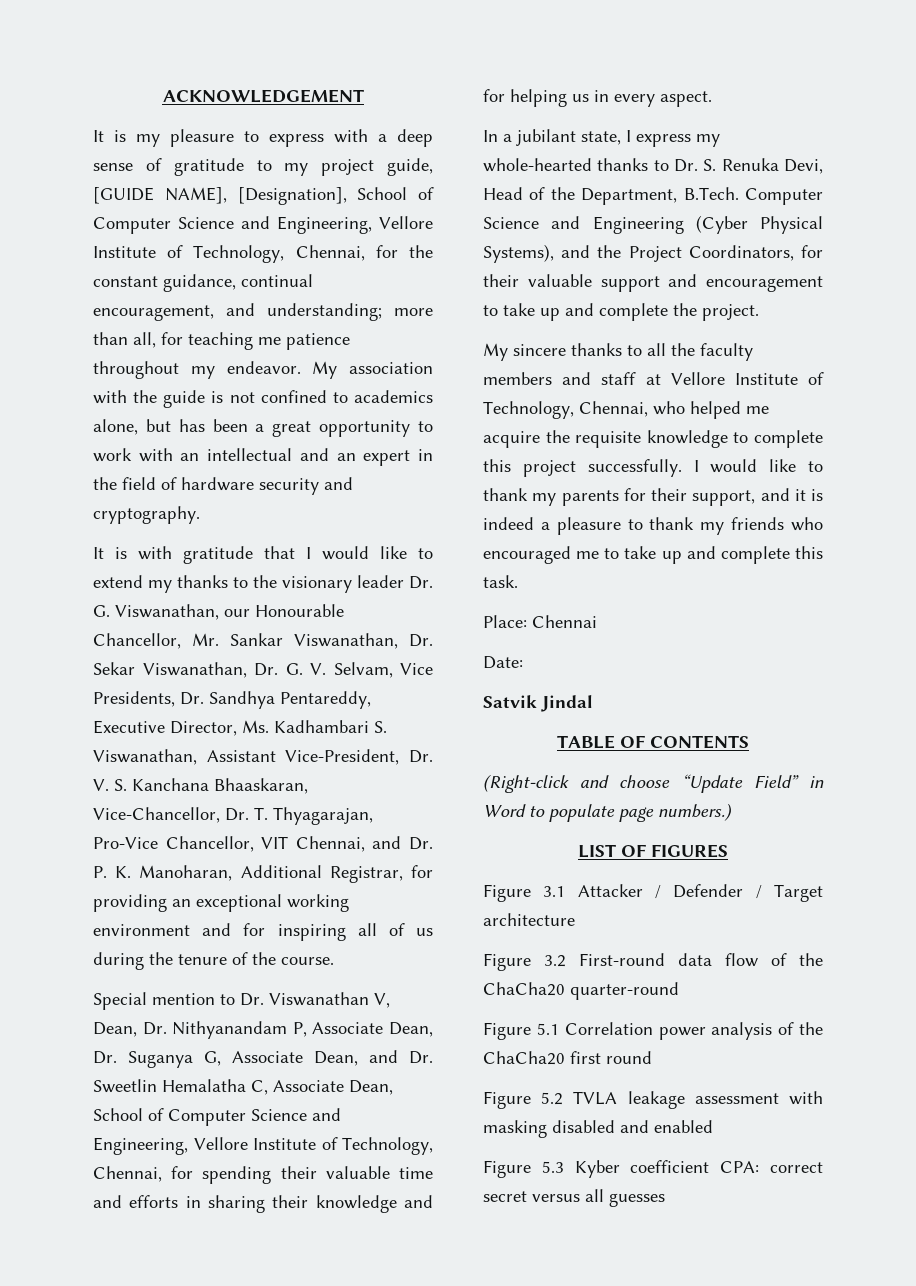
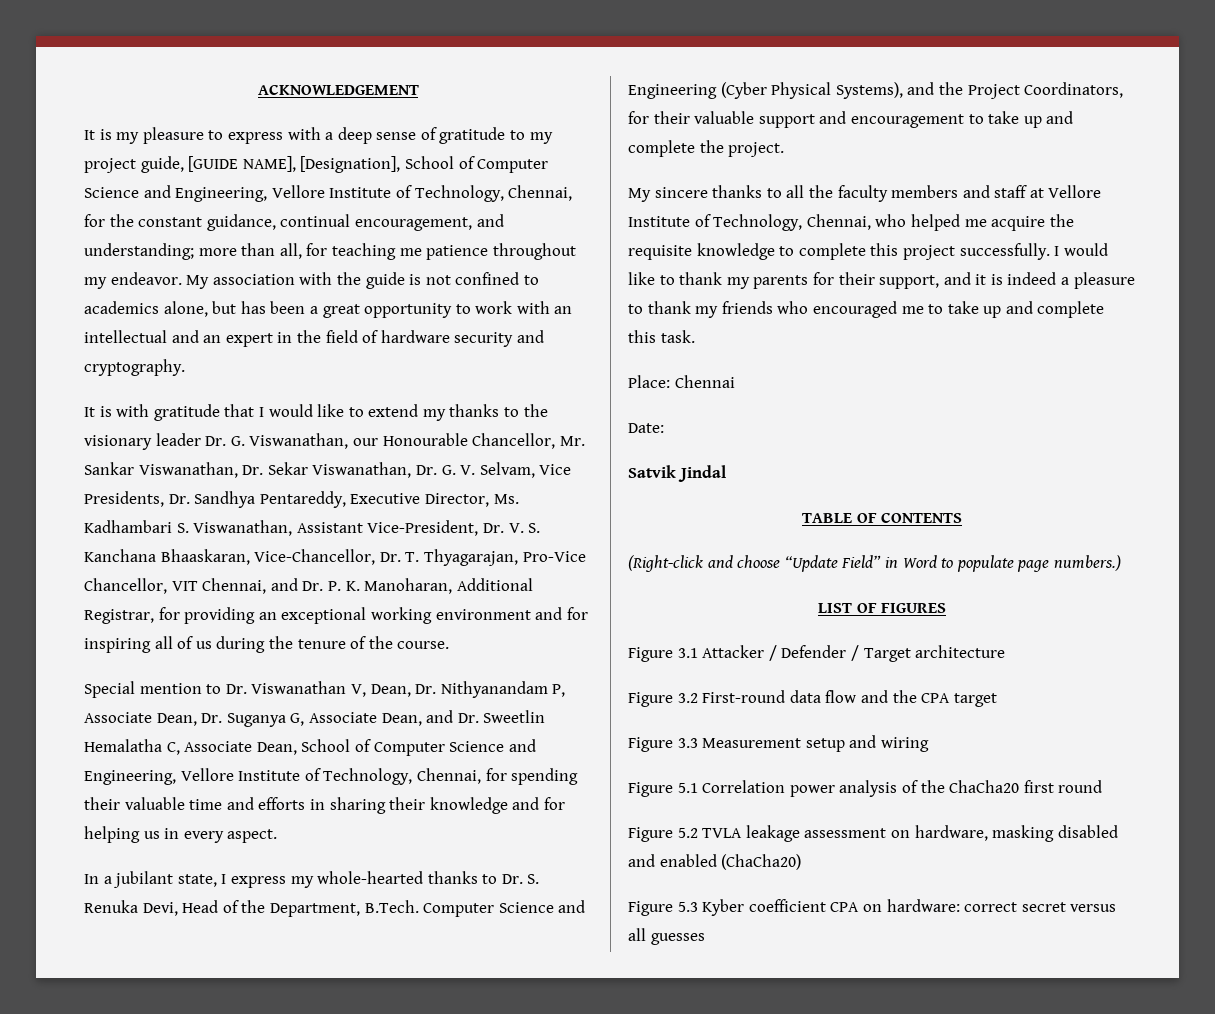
[771,953,823,966] [483,982,679,1000] of the ChaCha20 quarter-round -> [860,690,997,707] [628,735,929,752] and the CPA target // Figure 3.3 Measurement setup and wiring
[789,1091,823,1105] with -> [890,825,988,841] on hardware,
(713, 1126) none -> [721,854,802,870] (ChaCha20)
[720,1161,760,1173] CPA: -> [830,899,960,912] CPA on hardware:

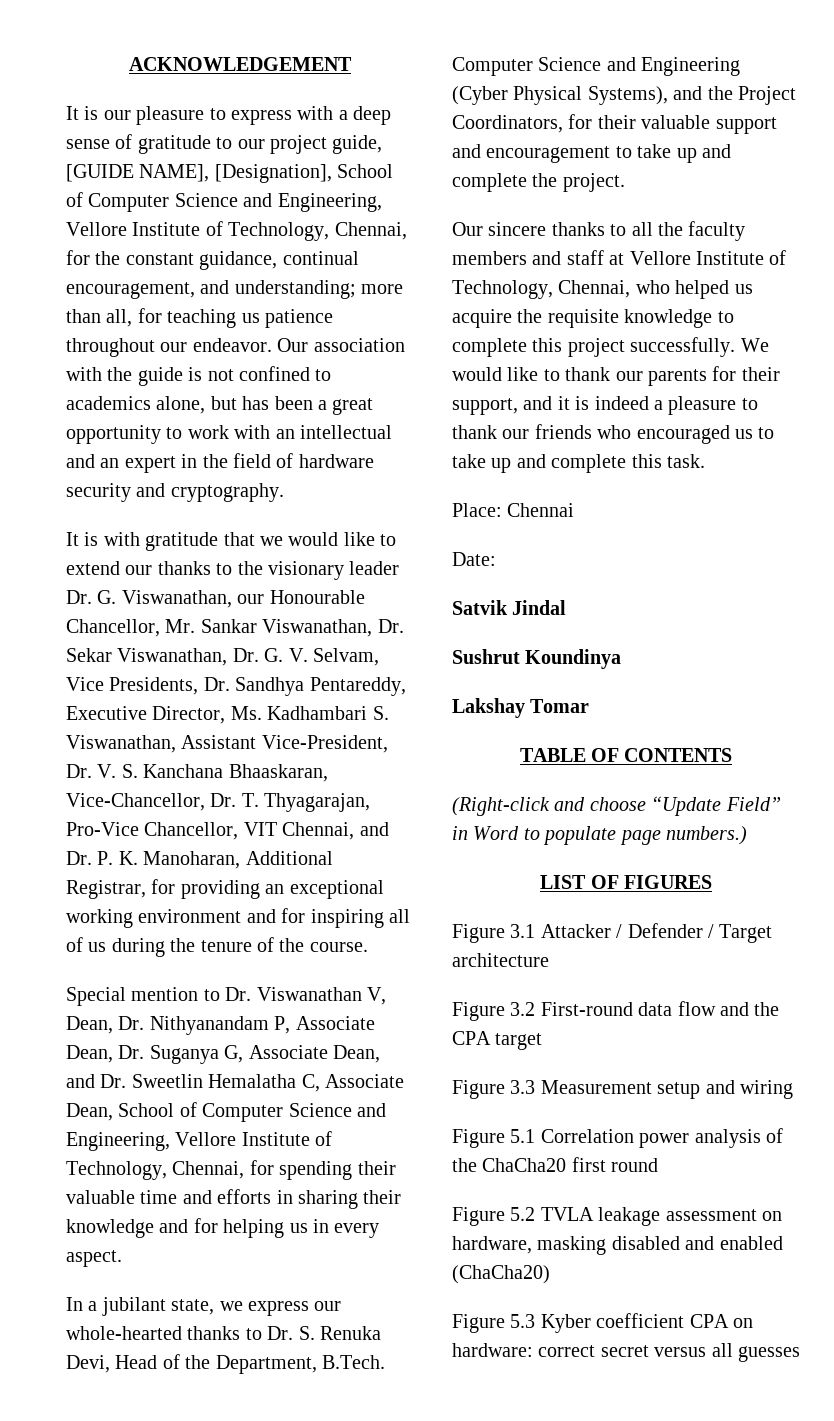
[116,132,140,144] my -> [103,110,131,120] our
[529,132,553,144] my -> [237,139,265,149] our
[399,248,422,256] me -> [241,313,260,323] us
[84,272,210,289] my endeavor. My -> [160,338,309,352] our endeavor. Our
[258,407,264,417] I -> [260,536,283,546] we
[422,409,446,421] my -> [125,565,153,575] our
[221,874,314,888] I express my -> [219,1301,342,1316] we express our
[628,188,651,202] My -> [452,222,483,236] Our
[964,219,987,227] me -> [734,284,753,294] us
[1054,246,1060,256] I -> [740,338,769,352] We
[726,277,750,289] my -> [615,371,643,381] our
[695,306,719,318] my -> [502,429,530,439] our
[901,306,924,314] me -> [735,429,753,439] us
(726, 473) none -> [452,649,622,669] [452,698,590,718] // Sushrut Koundinya // Lakshay Tomar

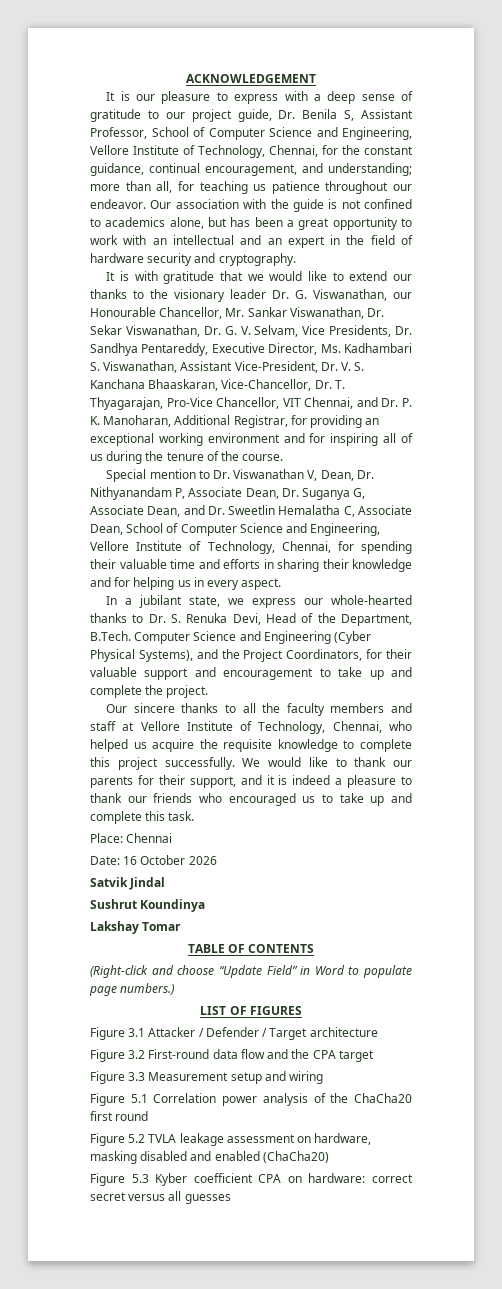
[66,164,332,183] [GUIDE NAME], [Designation], -> [278,109,413,121] [90,127,147,139] Dr. Benila S, Assistant Professor,
(496, 559) none -> [123,855,217,865] 16 October 2026

